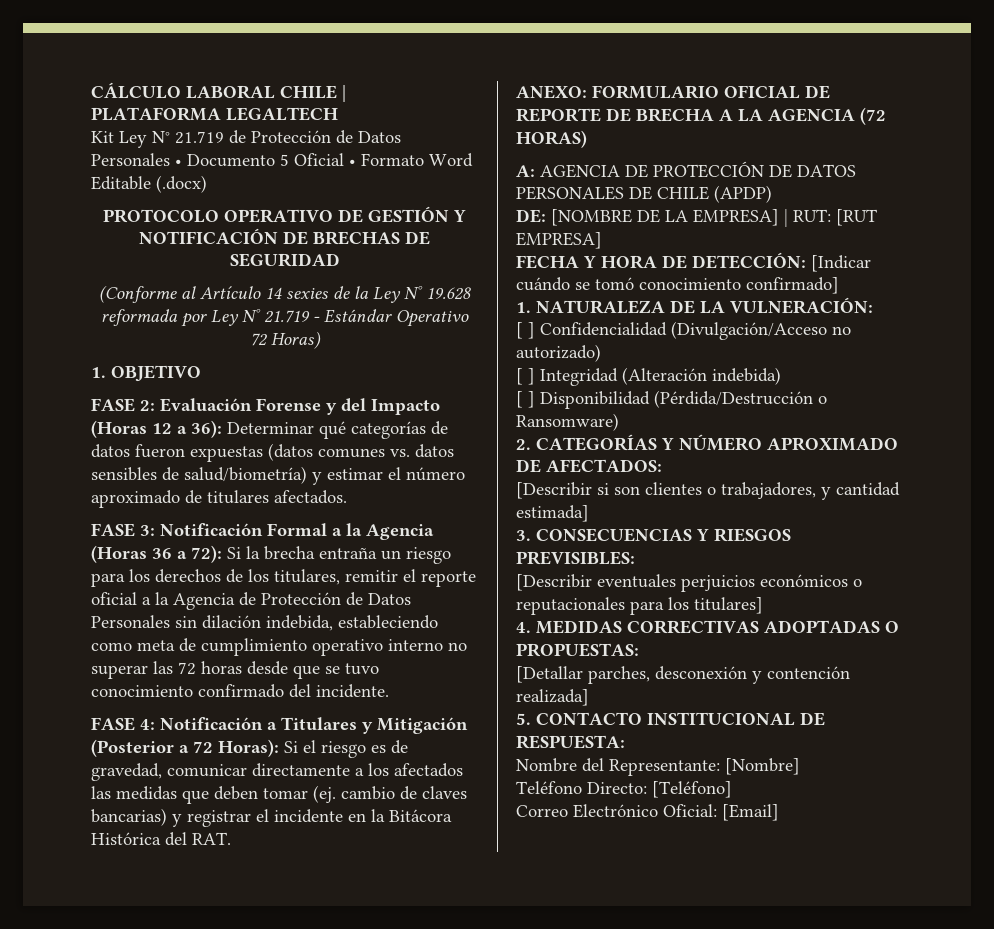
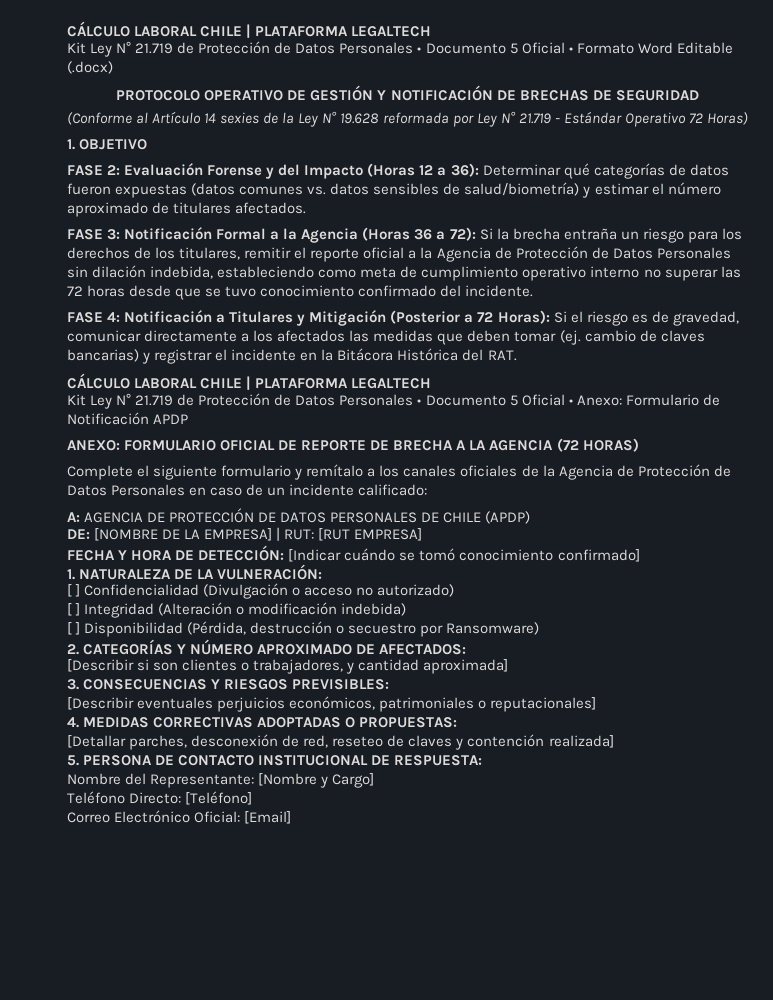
(231, 838) none -> [67,373,432,390] [67,393,720,409] [67,412,189,425] // CÁLCULO LABORAL CHILE | PLATAFORMA LEGALTECH // Kit Ley N° 21.719 de Protección de Datos Personales • Documento 5 Oficial • Anexo: Formulario de Notificación APDP
(587, 139) none -> [67,464,731,480] [67,484,428,496] // Complete el siguiente formulario y remítalo a los canales oficiales de la Agencia de Protección de Datos Personales en caso de un incidente calificado:
[671,321,827,340] (Divulgación/Acceso -> [203,583,353,599] (Divulgación o acceso
(707, 376) none -> [236,602,338,615] o modificación
[654,390,827,408] (Pérdida/Destrucción o -> [187,621,444,637] (Pérdida, destrucción o secuestro por
[516,505,589,522] estimada] -> [423,659,509,674] aproximada]
[760,574,862,587] [516,597,763,615] económicos o reputacionales para los titulares] -> [289,696,597,712] económicos, patrimoniales o reputacionales]
(747, 673) none -> [282,735,453,748] de red, reseteo de claves
(531, 719) none -> [83,755,175,766] PERSONA DE
[725,758,800,775] [Nombre] -> [258,773,375,788] [Nombre y Cargo]

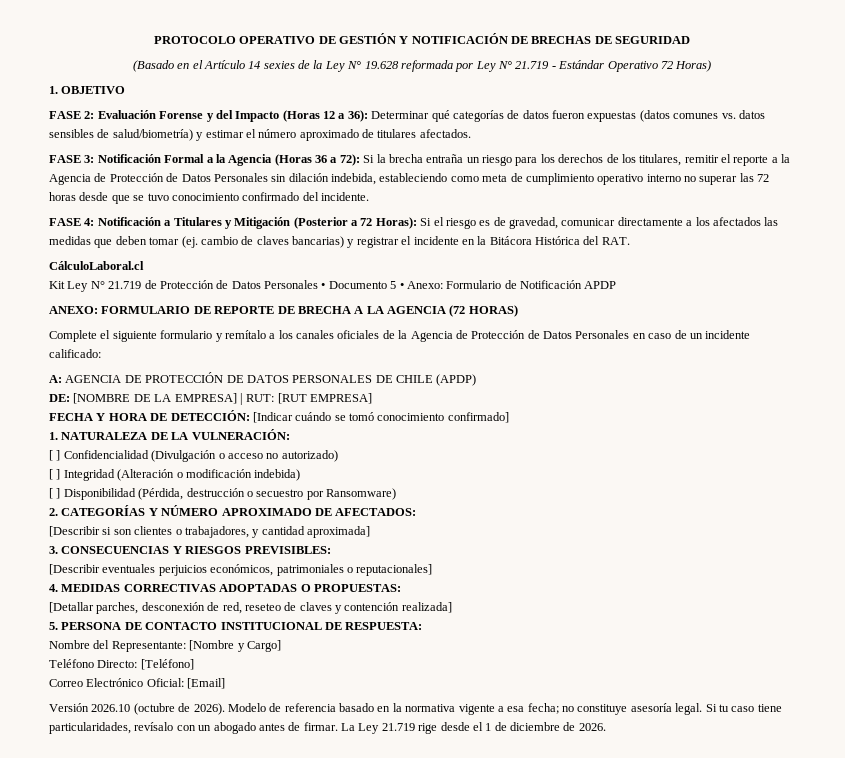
[67,21,432,38] [67,41,733,57] [67,61,113,74] CÁLCULO LABORAL CHILE | PLATAFORMA LEGALTECH // Kit Ley N° 21.719 de Protección de Datos Personales • Documento 5 Oficial • Formato Word Editable (.docx) // -> (153, 40) none
[67,112,149,125] (Conforme al -> [132,60,203,72] (Basado en el
[363,247,405,259] oficial -> (769, 160) none
[67,373,432,390] CÁLCULO LABORAL CHILE | PLATAFORMA LEGALTECH -> [49,261,144,270] CálculoLaboral.cl
[521,394,565,406] Oficial -> (397, 285) none
[220,440,276,451] OFICIAL -> (191, 310) none
(292, 817) none -> [49,703,782,715] [49,722,606,734] // Versión 2026.10 (octubre de 2026). Modelo de referencia basado en la normativa vigente a esa fecha; no constituye asesoría legal. Si tu caso tiene particularidades, revísalo con un abogado antes de firmar. La Ley 21.719 rige desde el 1 de diciembre de 2026.

